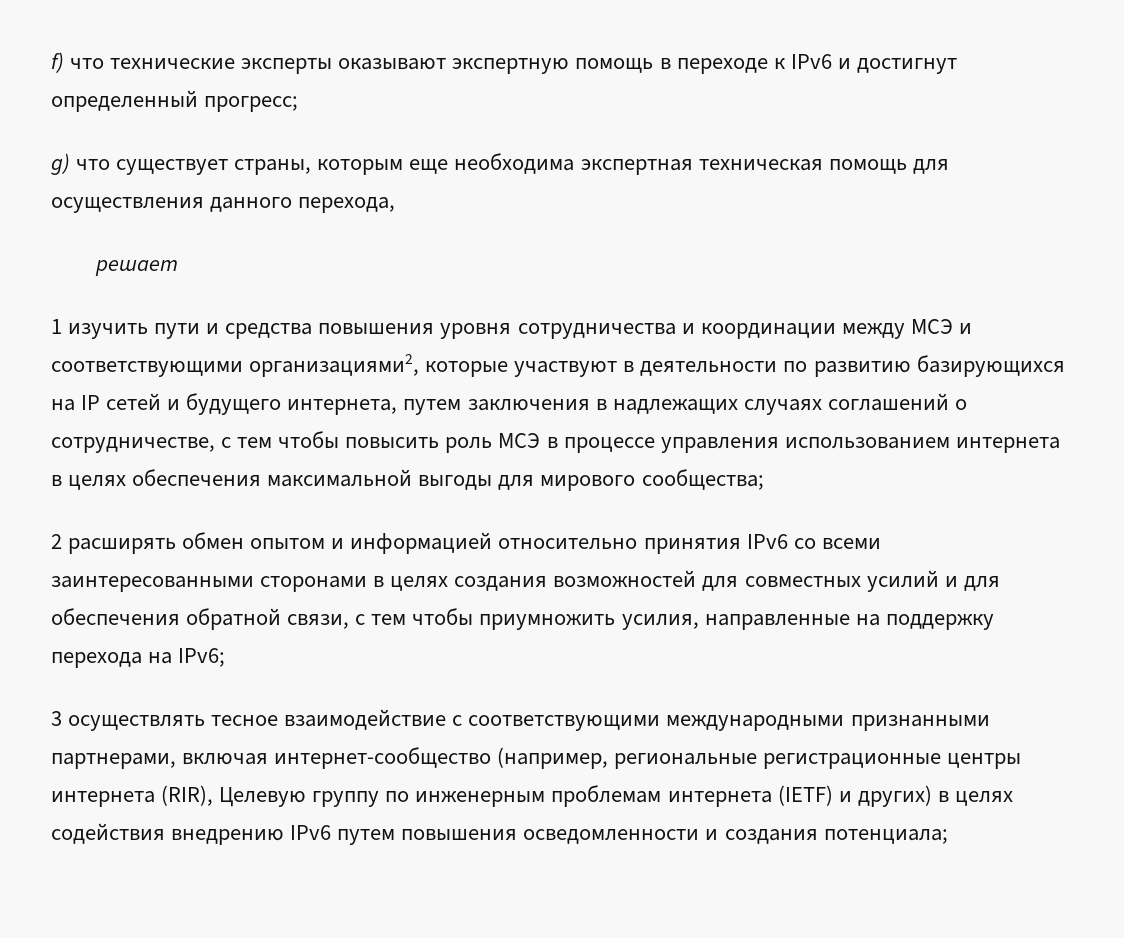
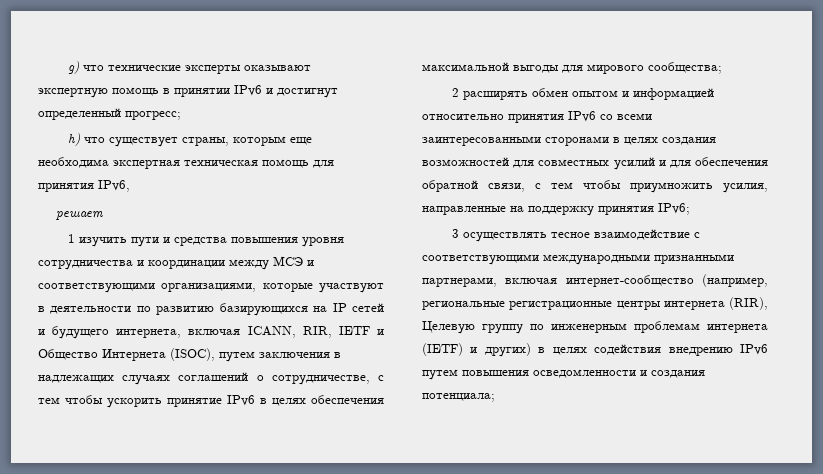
[51,52,64,73] f) -> [67,61,79,74] g)
[676,58,785,74] переходе к -> [174,88,230,97] принятии
[51,153,70,175] g) -> [67,133,80,146] h)
[51,197,396,213] осуществления данного перехода, -> [38,180,130,192] принятия IPv6,
[249,354,420,377] организациями2, -> [161,282,257,292] организациями,
(398, 407) none -> [188,326,385,338] [38,348,215,361] включая ICANN, RIR, IETF и Общество Интернета (ISOC),
[345,433,1060,453] повысить роль МСЭ в процессе управления использованием интернета -> [107,395,255,408] ускорить принятие IPv6
[51,652,173,668] перехода на -> [598,206,654,215] принятия

